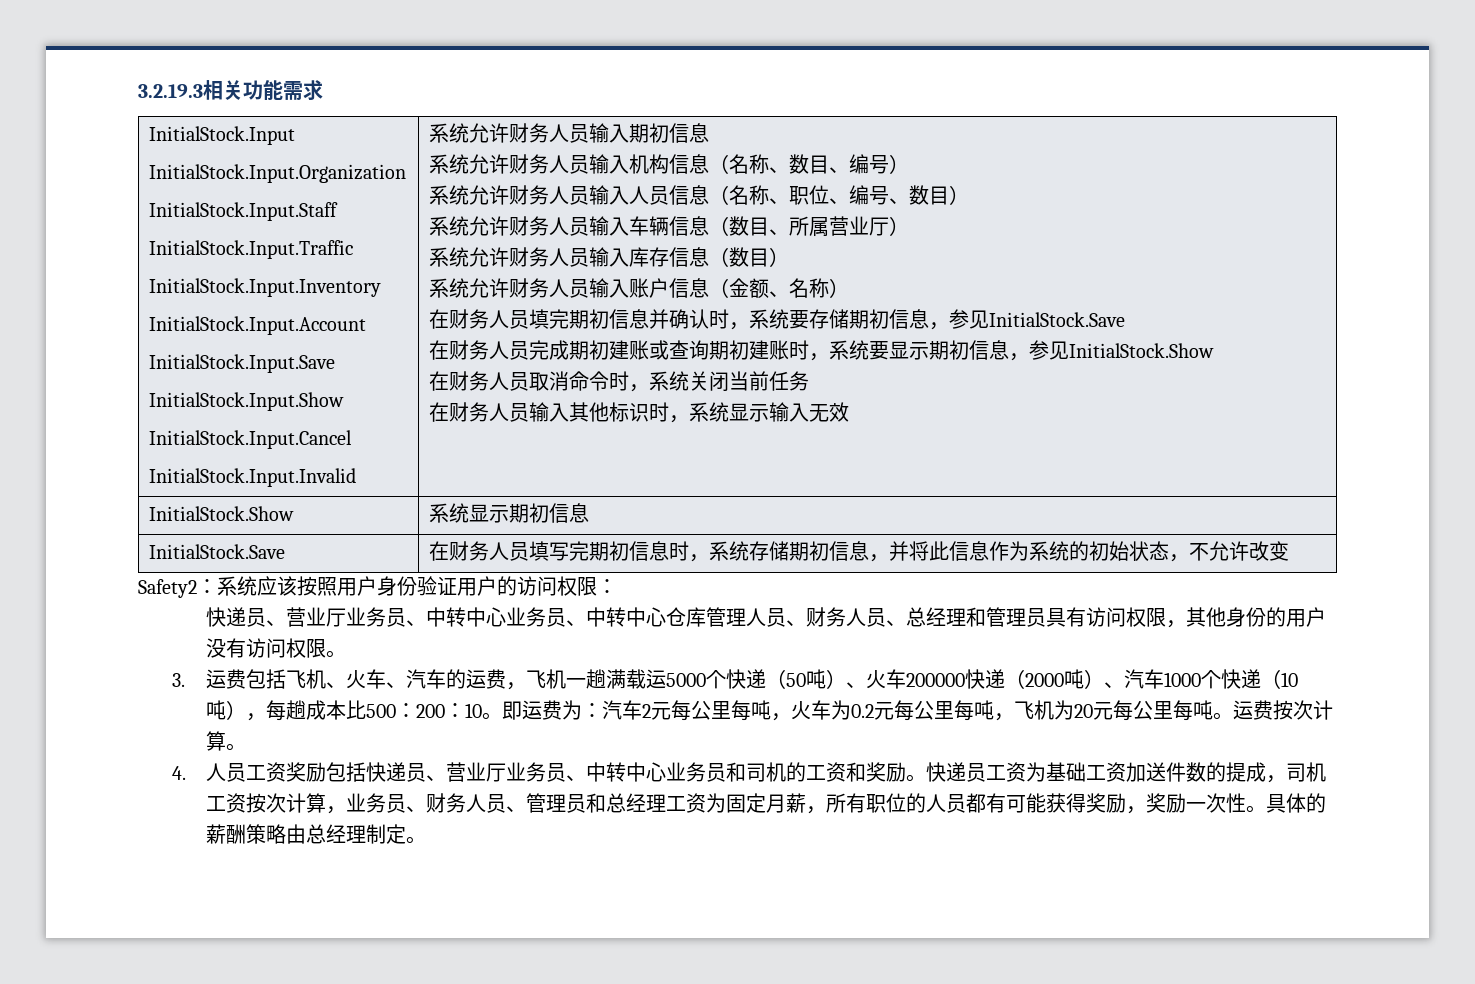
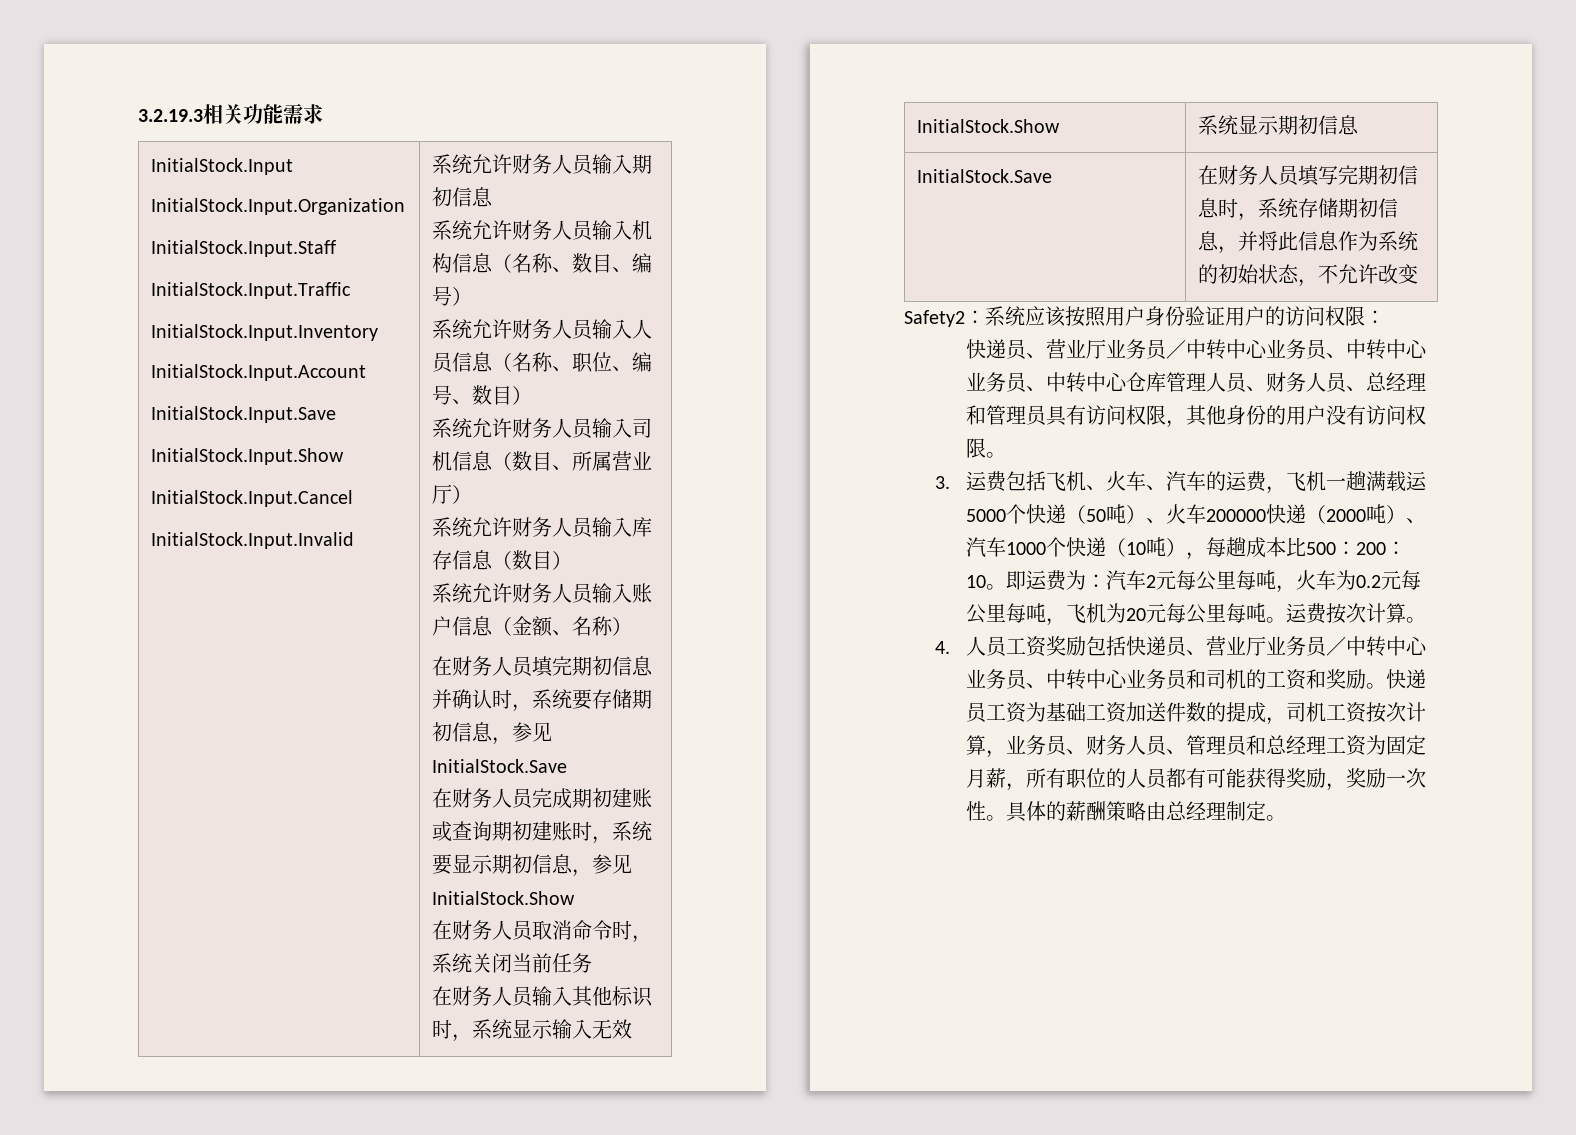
[629,216,670,236] 车辆 -> [632,418,653,438] [432,451,453,471] 司机
(406, 617) none -> [1165,339,1328,360] ／中转中心业务员
(566, 772) none -> [1325,636,1428,657] [965,669,1028,690] ／中转中心业务员

